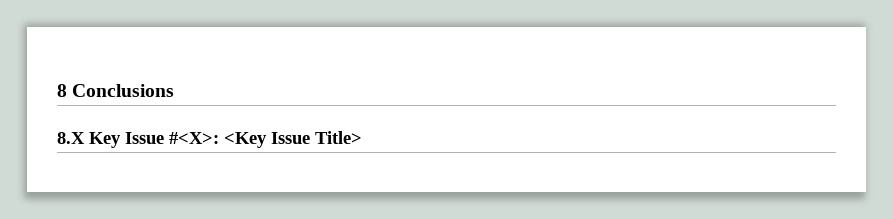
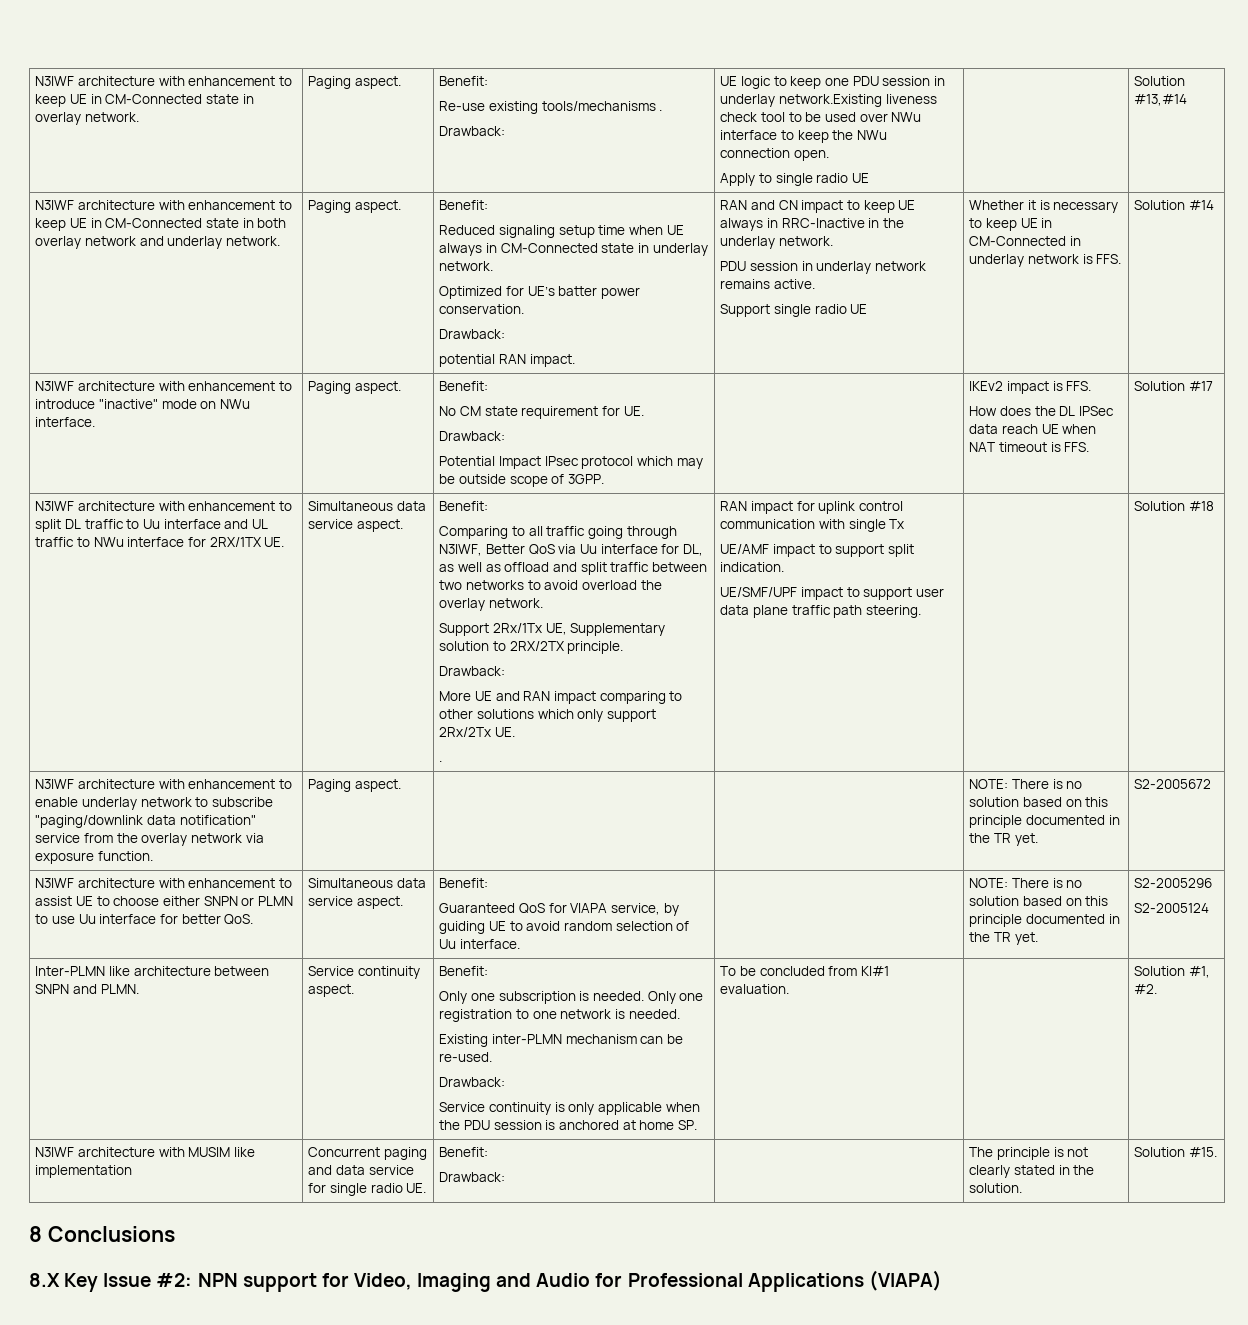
(57, 90) none -> [35,76,292,86] [35,94,254,107] [35,112,140,125] [308,76,402,89] [439,76,489,86] [439,101,663,114] [439,126,506,136] [720,76,945,89] [720,94,937,107] [720,112,922,122] [720,130,887,143] [720,148,830,161] [720,173,869,186] [1134,76,1186,86] [1134,94,1188,106] [35,200,292,210] [35,218,287,231] [35,236,280,249] [308,200,402,213] [439,200,489,210] [439,225,684,238] [439,243,708,256] [439,261,494,271] [439,286,640,299] [439,304,525,314] [439,329,506,339] [439,354,575,367] [720,200,916,213] [720,218,904,231] [720,236,834,249] [720,261,926,274] [720,279,816,289] [720,304,868,317] [969,200,1119,213] [969,218,1053,231] [969,236,1082,246] [969,254,1122,267] [1134,200,1215,210] [35,381,292,391] [35,399,250,409] [35,417,96,427] [308,381,402,394] [439,381,489,391] [439,406,644,419] [439,431,506,441] [439,456,703,469] [439,474,604,487] [969,381,1092,394] [969,406,1114,416] [969,424,1097,434] [969,442,1090,452] [1134,381,1214,391] [35,501,292,511] [35,519,268,532] [35,537,285,547] [308,501,427,511] [308,519,404,532] [439,501,489,511] [439,526,677,539] [439,544,703,556] [439,562,707,575] [439,580,662,590] [439,598,544,611] [439,623,666,636] [439,641,624,654] [439,666,506,676] [439,691,683,704] [439,709,656,722] [439,727,516,737] [439,760,443,762] [720,501,903,514] [720,519,905,532] [720,544,914,557] [720,562,785,572] [720,587,944,600] [720,605,921,618] [1134,501,1215,511] [35,779,292,789] [35,797,273,810] [35,815,256,828] [35,833,264,846] [35,851,154,864] [308,779,402,792] [969,779,1083,789] [969,797,1109,807] [969,815,1120,828] [969,833,1038,846] [1134,779,1212,789] [35,878,292,888] [35,896,293,906] [35,914,254,925] [308,878,427,888] [308,896,404,909] [439,878,489,888] [439,903,679,916] [439,921,690,934] [439,939,521,949] [969,878,1083,888] [969,896,1109,906] [969,914,1120,927] [969,932,1038,945] [1134,878,1213,888] [1134,903,1210,913] [35,966,270,976] [35,984,139,994] [308,966,421,979] [308,984,355,997] [439,966,489,976] [439,991,704,1004] [439,1009,680,1022] [439,1034,683,1047] [439,1052,493,1062] [439,1077,506,1087] [439,1102,700,1115] [439,1120,697,1130] [720,966,889,976] [720,984,790,994] [1134,966,1211,978] [1134,984,1158,994] [35,1147,255,1157] [35,1165,133,1178] [308,1147,428,1160] [308,1165,414,1175] [308,1183,427,1196] [439,1147,489,1157] [439,1172,506,1182] [969,1147,1089,1160] [969,1165,1095,1178] [969,1183,1023,1193] [1134,1147,1218,1157] N3IWF architecture with enhancement to keep UE in CM-Connected state in overlay network. | Paging aspect. | Benefit: // Re-use existing tools/mechanisms . // Drawback: | UE logic to keep one PDU session in underlay network.Existing liveness check tool to be used over NWu interface to keep the NWu connection open. // Apply to single radio UE | | Solution #13,#14 // N3IWF architecture with enhancement to keep UE in CM-Connected state in both overlay network and underlay network. | Paging aspect. | Benefit: // Reduced signaling setup time when UE always in CM-Connected state in underlay network. // Optimized for UE’s batter power conservation. // Drawback: // potential RAN impact. | RAN and CN impact to keep UE always in RRC-Inactive in the underlay network. // PDU session in underlay network remains active. // Support single radio UE | Whether it is necessary to keep UE in CM-Connected in underlay network is FFS. | Solution #14 // N3IWF architecture with enhancement to introduce "inactive" mode on NWu interface. | Paging aspect. | Benefit: // No CM state requirement for UE. // Drawback: // Potential Impact IPsec protocol which may be outside scope of 3GPP. | | IKEv2 impact is FFS. // How does the DL IPSec data reach UE when NAT timeout is FFS. | Solution #17 // N3IWF architecture with enhancement to split DL traffic to Uu interface and UL traffic to NWu interface for 2RX/1TX UE. | Simultaneous data service aspect. | Benefit: // Comparing to all traffic going through N3IWF, Better QoS via Uu interface for DL, as well as offload and split traffic between two networks to avoid overload the overlay network. // Support 2Rx/1Tx UE, Supplementary solution to 2RX/2TX principle. // Drawback: // More UE and RAN impact comparing to other solutions which only support 2Rx/2Tx UE. // . | RAN impact for uplink control communication with single Tx // UE/AMF impact to support split indication. // UE/SMF/UPF impact to support user data plane traffic path steering. | | Solution #18 // N3IWF architecture with enhancement to enable underlay network to subscribe "paging/downlink data notification" service from the overlay network via exposure function. | Paging aspect. | | | NOTE: There is no solution based on this principle documented in the TR yet. | S2-2005672 // N3IWF architecture with enhancement to assist UE to choose either SNPN or PLMN to use Uu interface for better QoS. | Simultaneous data service aspect. | Benefit: // Guaranteed QoS for VIAPA service, by guiding UE to avoid random selection of Uu interface. | | NOTE: There is no solution based on this principle documented in the TR yet. | S2-2005296 // S2-2005124 // Inter-PLMN like architecture between SNPN and PLMN. | Service continuity aspect. | Benefit: // Only one subscription is needed. Only one registration to one network is needed. // Existing inter-PLMN mechanism can be re-used. // Drawback: // Service continuity is only applicable when the PDU session is anchored at home SP. | To be concluded from KI#1 evaluation. | | Solution #1, #2. // N3IWF architecture with MUSIM like implementation | Concurrent paging and data service for single radio UE. | Benefit: // Drawback: | | The principle is not clearly stated in the solution. | Solution #15. //
[169,131,362,148] #<X>: <Key Issue Title> -> [156,1270,942,1292] #2: NPN support for Video, Imaging and Audio for Professional Applications (VIAPA)

